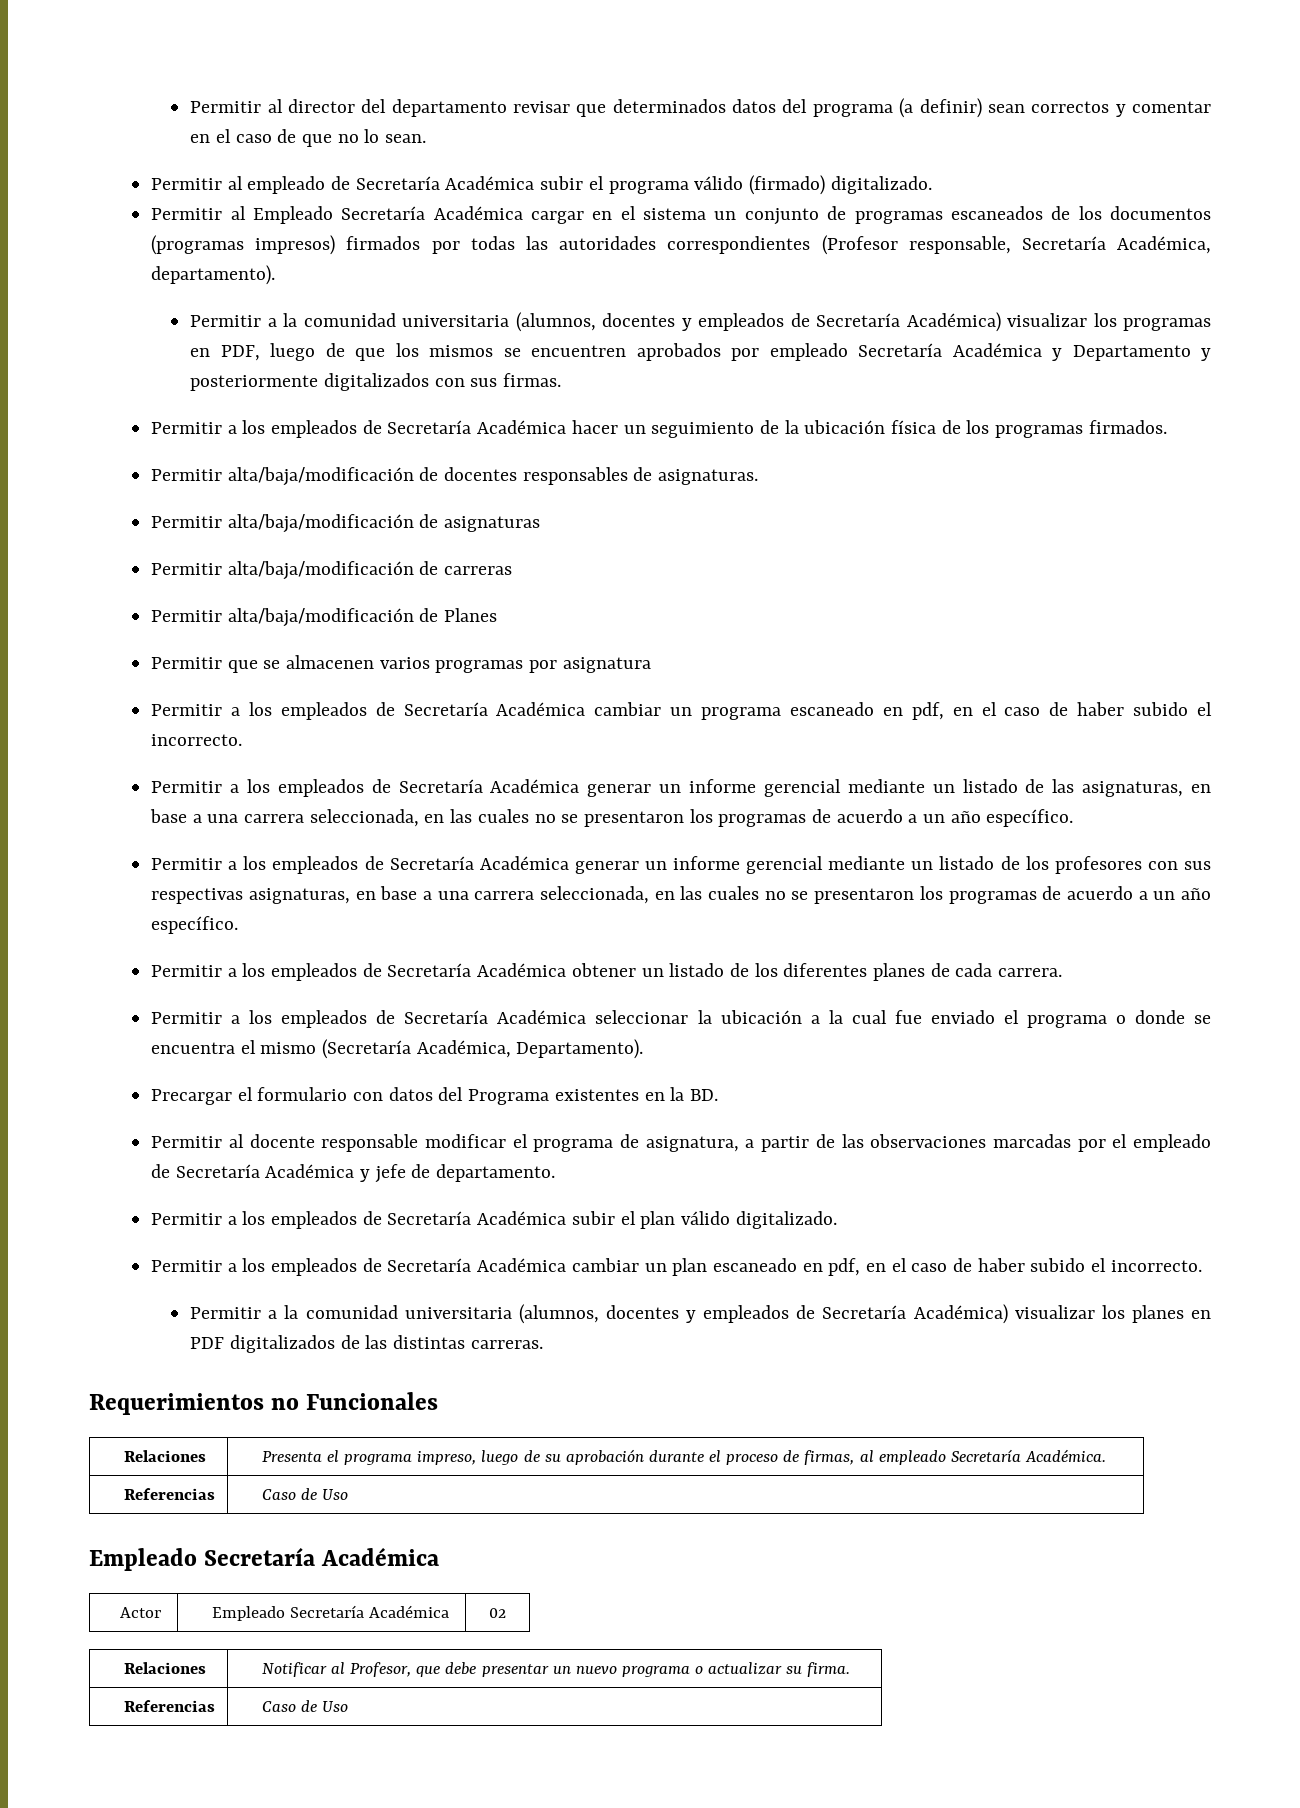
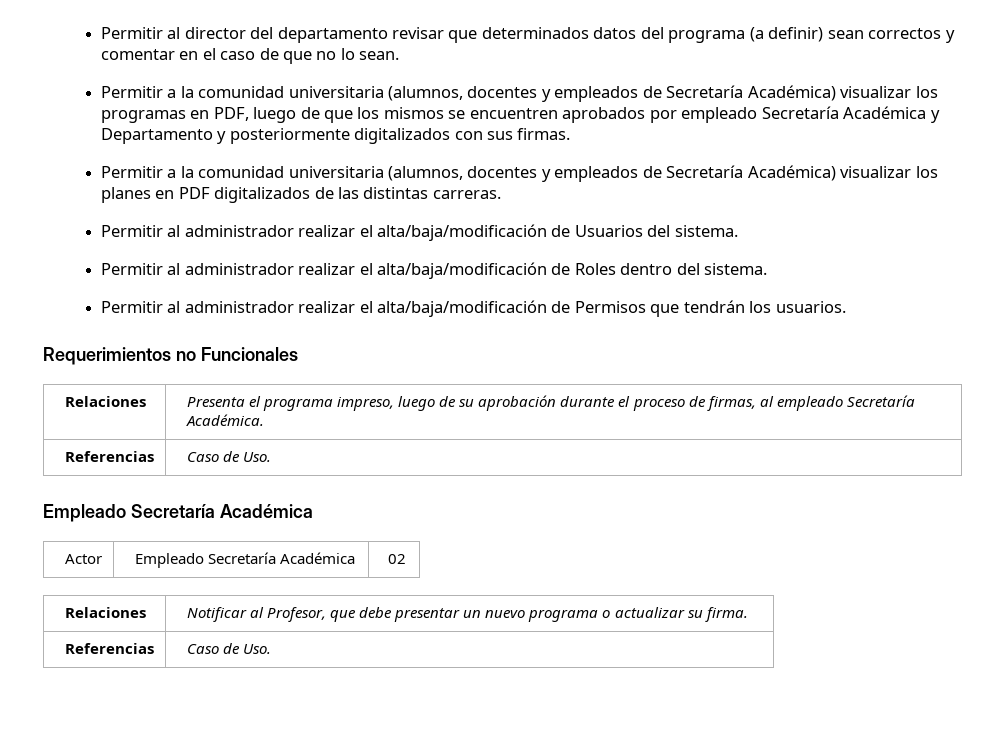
[151,175,932,195] [151,206,1211,225] [151,235,1211,255] [151,265,276,285] // Permitir al empleado de Secretaría Académica subir el programa válido (firmado) digitalizado. // Permitir al Empleado Secretaría Académica cargar en el sistema un conjunto de programas escaneados de los documentos (programas impresos) firmados por todas las autoridades correspondientes (Profesor responsable, Secretaría Académica, departamento). -> (400, 55) none
[151,420,1167,438] [151,467,759,486] [151,514,541,533] [151,561,513,580] [151,608,498,627] [151,655,651,673] [151,702,1212,720] [151,734,243,746] [151,779,1212,797] [150,809,1074,827] [151,856,1211,874] [151,886,1211,904] [151,916,239,934] [151,963,1062,981] [151,1010,1211,1028] [151,1039,644,1059] [151,1087,718,1105] [151,1134,1211,1152] [151,1164,556,1183] [151,1211,837,1229] [151,1258,1202,1276] // Permitir a los empleados de Secretaría Académica hacer un seguimiento de la ubicación física de los programas firmados. // Permitir alta/baja/modificación de docentes responsables de asignaturas. // Permitir alta/baja/modificación de asignaturas // Permitir alta/baja/modificación de carreras // Permitir alta/baja/modificación de Planes // Permitir que se almacenen varios programas por asignatura // Permitir a los empleados de Secretaría Académica cambiar un programa escaneado en pdf, en el caso de haber subido el incorrecto. // Permitir a los empleados de Secretaría Académica generar un informe gerencial mediante un listado de las asignaturas, en base a una carrera seleccionada, en las cuales no se presentaron los programas de acuerdo a un año específico. // Permitir a los empleados de Secretaría Académica generar un informe gerencial mediante un listado de los profesores con sus respectivas asignaturas, en base a una carrera seleccionada, en las cuales no se presentaron los programas de acuerdo a un año específico. // Permitir a los empleados de Secretaría Académica obtener un listado de los diferentes planes de cada carrera. // Permitir a los empleados de Secretaría Académica seleccionar la ubicación a la cual fue enviado el programa o donde se encuentra el mismo (Secretaría Académica, Departamento). // Precargar el formulario con datos del Programa existentes en la BD. // Permitir al docente responsable modificar el programa de asignatura, a partir de las observaciones marcadas por el empleado de Secretaría Académica y jefe de departamento. // Permitir a los empleados de Secretaría Académica subir el plan válido digitalizado. // Permitir a los empleados de Secretaría Académica cambiar un plan escaneado en pdf, en el caso de haber subido el incorrecto. -> (571, 134) none
(543, 1344) none -> [100,224,738,241] [100,262,768,279] [100,300,846,317] // Permitir al administrador realizar el alta/baja/modificación de Usuarios del sistema. // Permitir al administrador realizar el alta/baja/modificación de Roles dentro del sistema. // Permitir al administrador realizar el alta/baja/modificación de Permisos que tendrán los usuarios.
[322,1489,349,1500] Uso -> [243,452,272,462] Uso.
[322,1701,349,1712] Uso -> [243,644,272,654] Uso.

